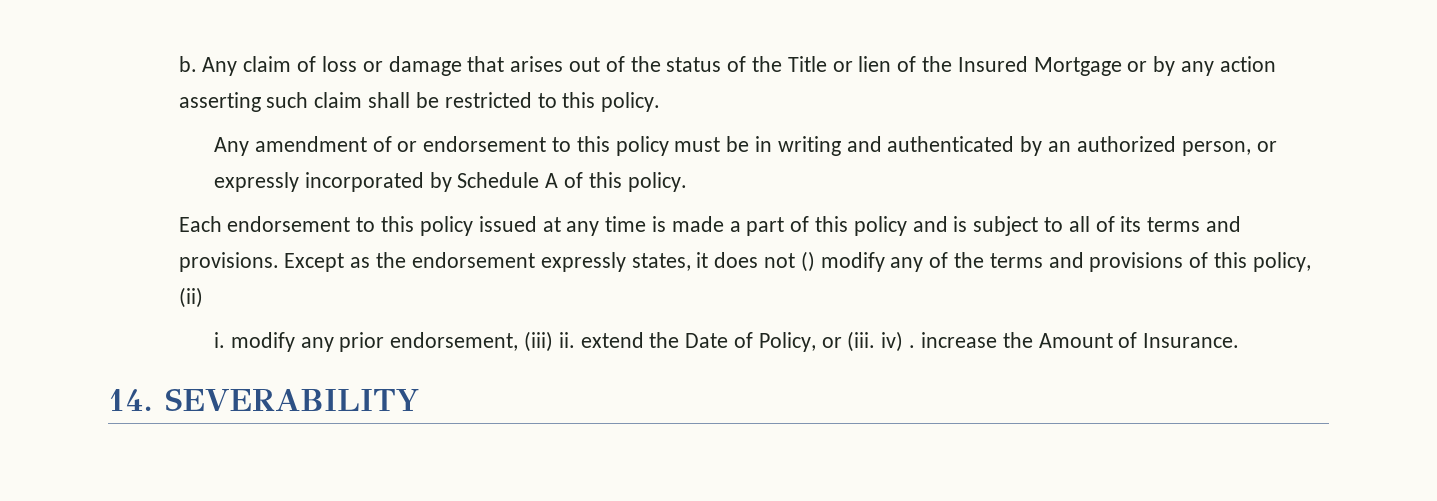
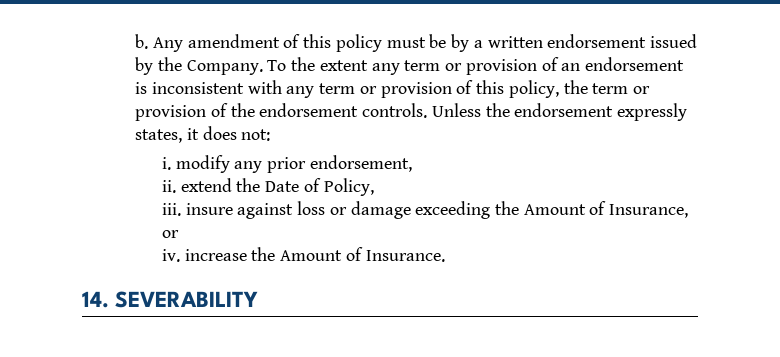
[243,56,1276,76] [178,92,661,112] [214,136,1277,156] [214,172,687,192] [178,216,1241,236] [178,252,371,272] claim of loss or damage that arises out of the status of the Title or lien of the Insured Mortgage or by any action asserting such claim shall be restricted to this policy. // Any amendment of or endorsement to this policy must be in writing and authenticated by an authorized person, or expressly incorporated by Schedule A of this policy. // Each endorsement to this policy issued at any time is made a part of this policy and is subject to all of its terms and provisions. Except as -> [187,34,697,52] [135,57,684,75] [135,80,650,98] [135,103,481,121] amendment of this policy must be by a written endorsement issued by the Company. To the extent any term or provision of an endorsement is inconsistent with any term or provision of this policy, the term or provision of the endorsement controls. Unless
[763,251,1311,272] [178,287,203,308] not () modify any of the terms and provisions of this policy, (ii) -> [241,129,271,141] not:
[524,331,554,352] (iii) -> (412, 163) //
[821,331,916,352] or (iii. iv) . -> [161,201,689,219] [161,230,179,238] [161,249,180,262] // iii. insure against loss or damage exceeding the Amount of Insurance, or // iv.

